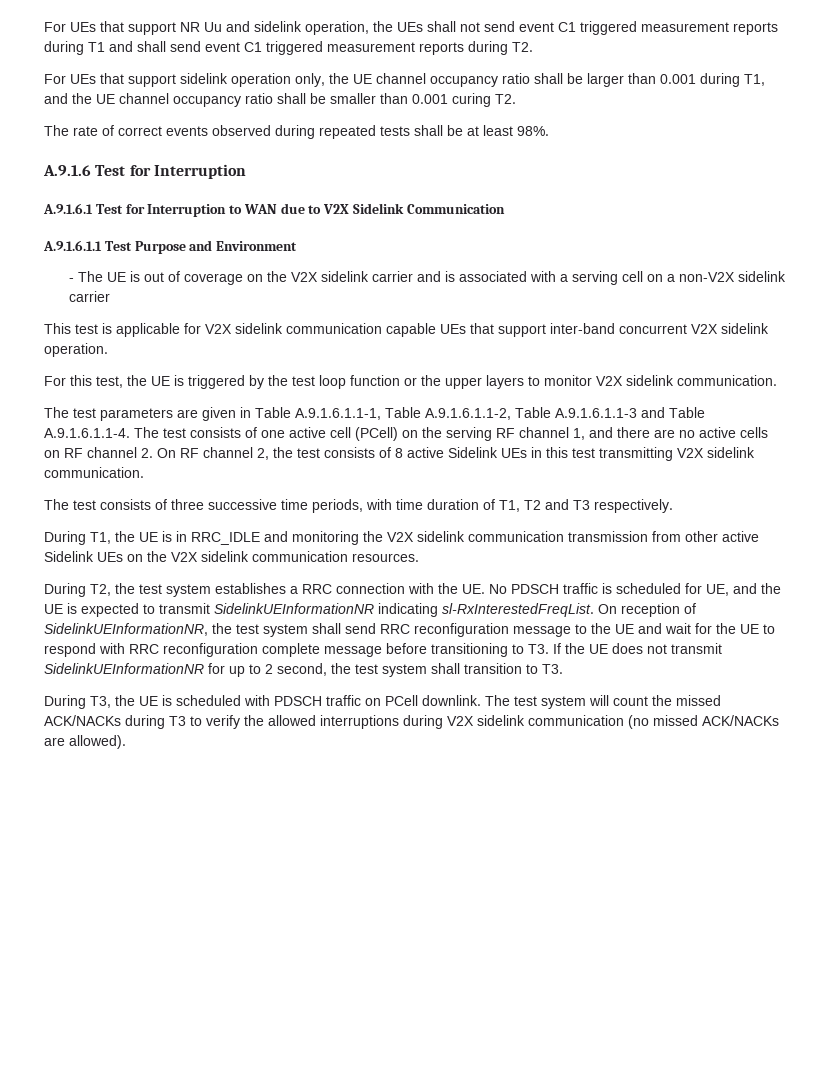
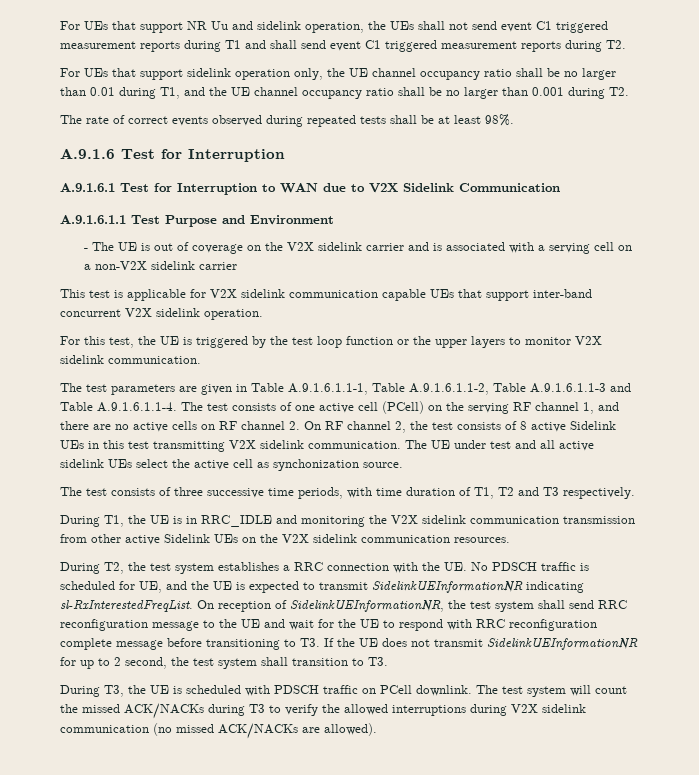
[587,73,696,87] larger than 0.001 -> [564,68,616,80] [60,87,115,96] no larger than 0.01
[330,93,491,107] smaller than 0.001 curing -> [446,87,605,99] no larger than 0.001 during
(144, 472) none -> [405,440,594,451] [60,459,403,471] The UE under test and all active sidelink UEs select the active cell as synchonization source.

